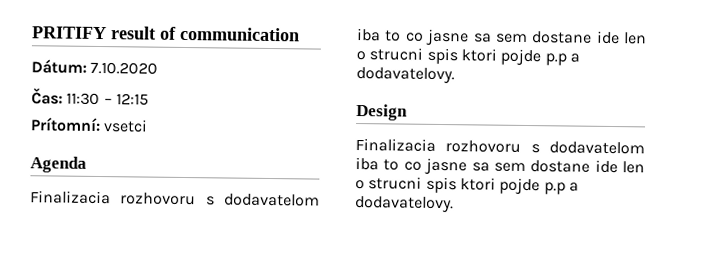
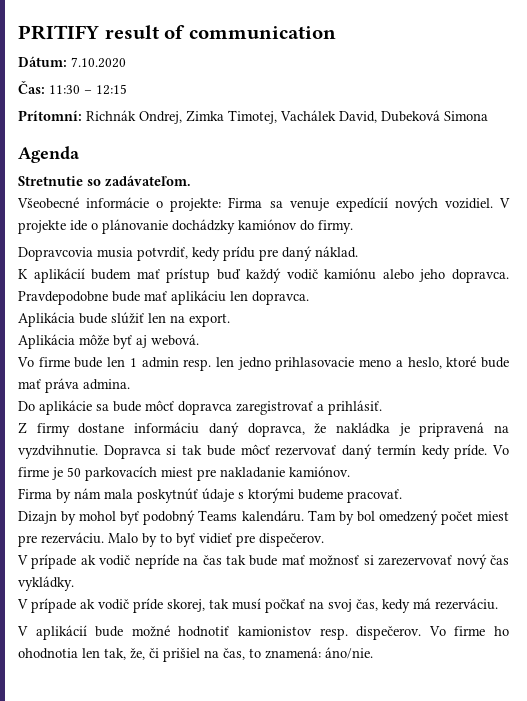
[103,119,149,133] [30,156,87,173] [30,190,320,207] [357,28,647,46] [356,47,580,66] [356,67,455,84] [356,104,408,121] [355,138,645,155] [355,157,645,175] [355,176,579,195] [355,196,454,213] vsetci // Agenda // Finalizacia rozhovoru s dodavatelom iba to co jasne sa sem dostane ide len o strucni spis ktori pojde p.p a dodavatelovy. // Design // Finalizacia rozhovoru s dodavatelom iba to co jasne sa sem dostane ide len o strucni spis ktori pojde p.p a dodavatelovy. -> [86,110,488,124] [18,146,80,163] [18,175,191,187] [17,197,511,212] [18,219,353,234] [18,246,358,261] [18,268,510,283] [18,290,309,305] [18,312,230,327] [18,334,199,349] [17,356,510,371] [18,378,130,393] [18,400,382,415] [18,422,509,437] [18,444,510,459] [18,466,350,481] [18,488,402,503] [18,510,509,525] [18,532,324,547] [17,554,510,569] [18,576,74,591] [17,598,498,613] [17,625,510,640] [18,647,373,662] Richnák Ondrej, Zimka Timotej, Vachálek David, Dubeková Simona // Agenda // Stretnutie so zadávateľom. // Všeobecné informácie o projekte: Firma sa venuje expedícií nových vozidiel. V projekte ide o plánovanie dochádzky kamiónov do firmy. // Dopravcovia musia potvrdiť, kedy prídu pre daný náklad. // K aplikácií budem mať prístup buď každý vodič kamiónu alebo jeho dopravca. Pravdepodobne bude mať aplikáciu len dopravca. // Aplikácia bude slúžiť len na export. // Aplikácia môže byť aj webová. // Vo firme bude len 1 admin resp. len jedno prihlasovacie meno a heslo, ktoré bude mať práva admina. // Do aplikácie sa bude môcť dopravca zaregistrovať a prihlásiť. // Z firmy dostane informáciu daný dopravca, že nakládka je pripravená na vyzdvihnutie. Dopravca si tak bude môcť rezervovať daný termín kedy príde. Vo firme je 50 parkovacích miest pre nakladanie kamiónov. // Firma by nám mala poskytnúť údaje s ktorými budeme pracovať. // Dizajn by mohol byť podobný Teams kalendáru. Tam by bol omedzený počet miest pre rezerváciu. Malo by to byť vidieť pre dispečerov. // V prípade ak vodič nepríde na čas tak bude mať možnosť si zarezervovať nový čas vykládky. // V prípade ak vodič príde skorej, tak musí počkať na svoj čas, kedy má rezerváciu. // V aplikácií bude možné hodnotiť kamionistov resp. dispečerov. Vo firme ho ohodnotia len tak, že, či prišiel na čas, to znamená: áno/nie.

